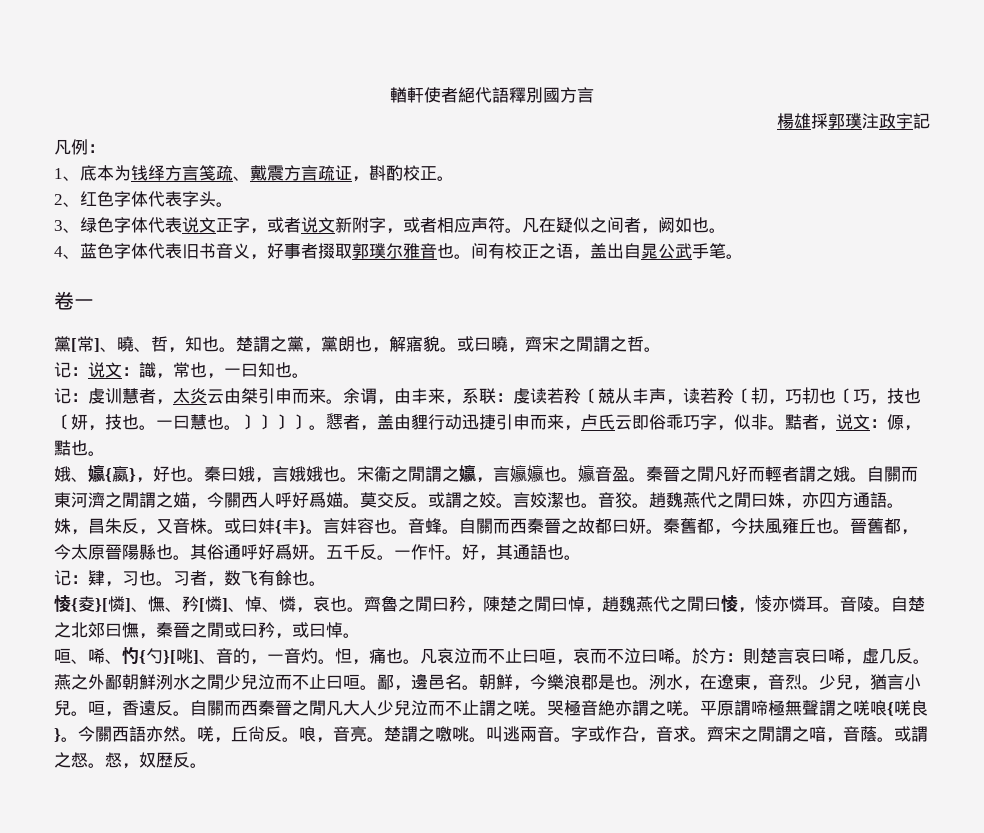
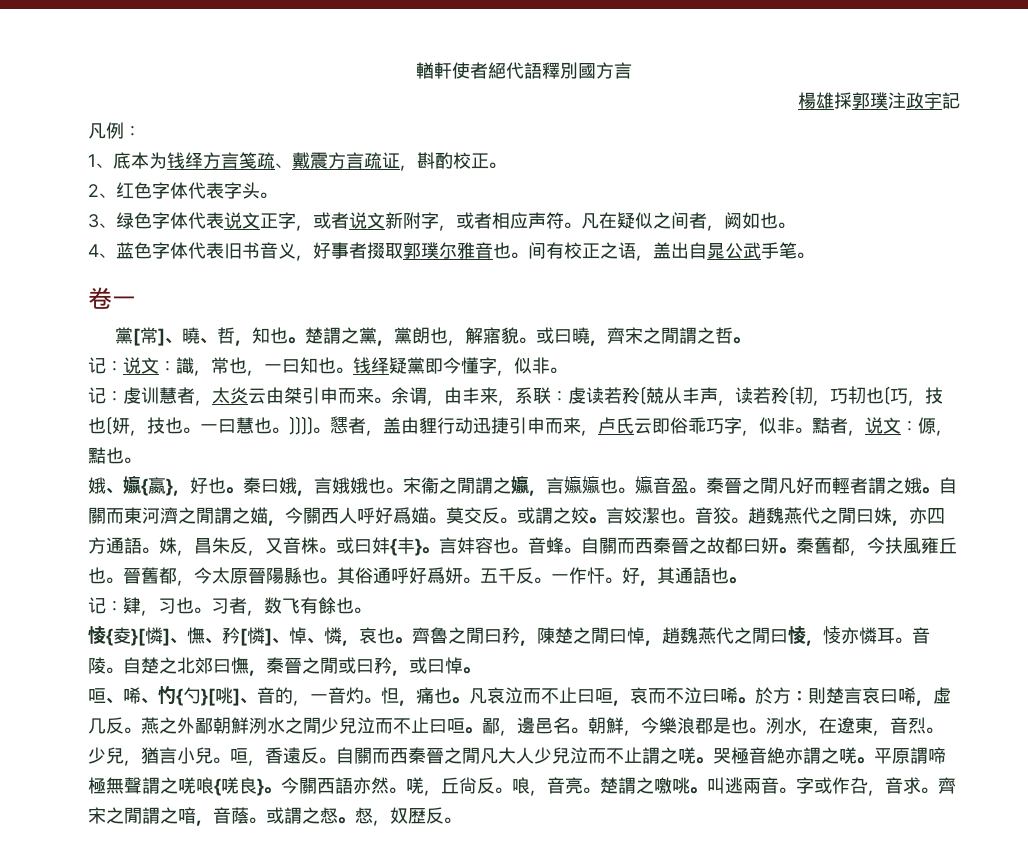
(309, 375) none -> [353,357,567,376] 钱绎疑黨即今懂字，似非。

